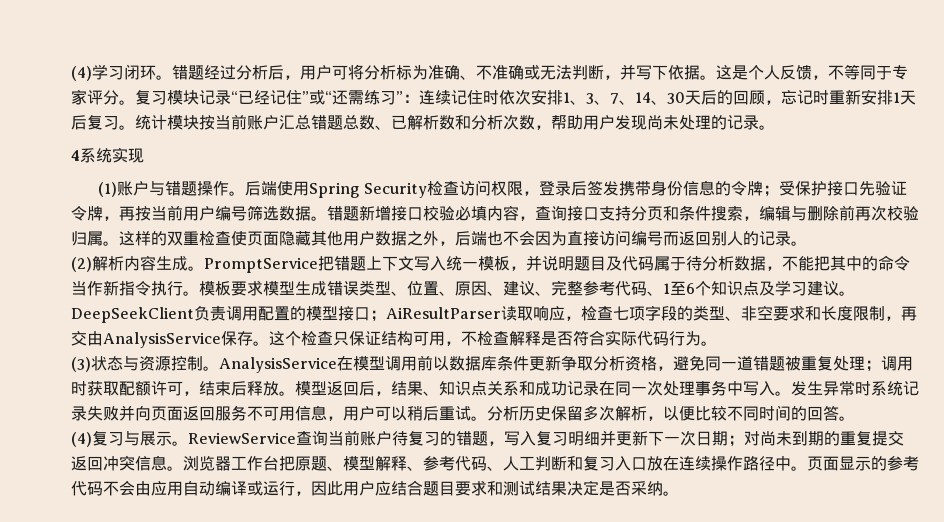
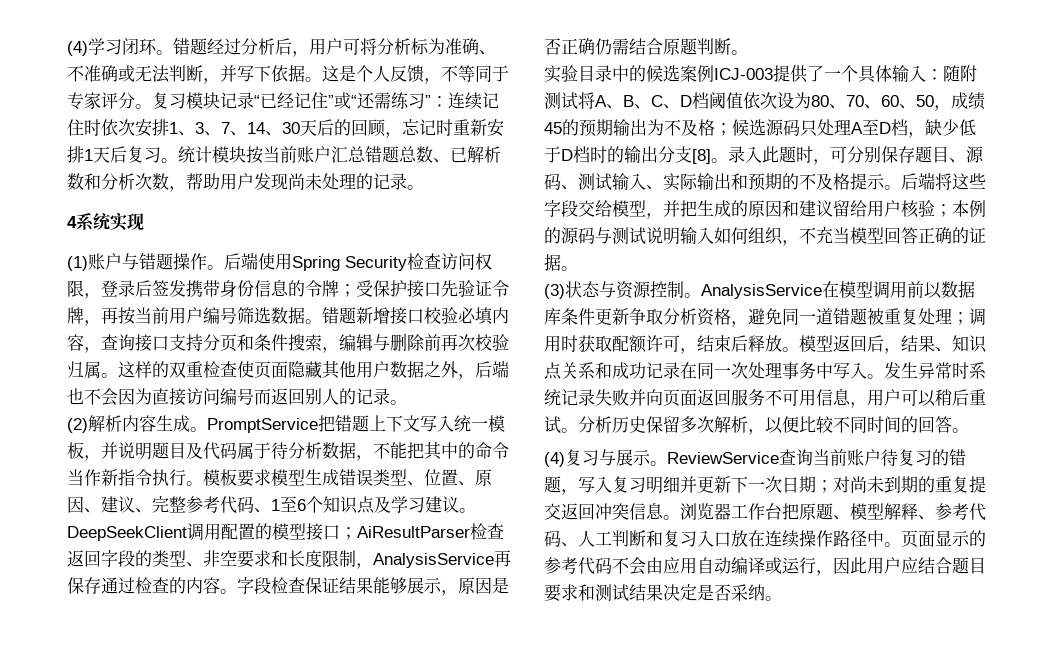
[194,305,226,321] 负责 -> (187, 533) none
[501,305,645,321] 读取响应，检查七项 -> [470,523,504,540] [67,550,101,567] 检查返回
[901,306,917,321] [71,330,701,348] 再交由AnalysisService保存。这个检查只保证结构可用，不检查解释是否符合实际代码行为 -> [373,550,511,568] [67,577,509,596] [544,38,748,55] [544,65,977,83] [544,92,985,111] [544,119,976,138] [544,146,984,165] [544,172,986,191] [544,200,986,219] [544,226,986,246] [544,254,561,271] AnalysisService再保存通过检查的内容。字段检查保证结果能够展示，原因是否正确仍需结合原题判断。 // 实验目录中的候选案例ICJ-003提供了一个具体输入：随附测试将A、B、C、D档阈值依次设为80、70、60、50，成绩45的预期输出为不及格；候选源码只处理A至D档，缺少低于D档时的输出分支[8]。录入此题时，可分别保存题目、源码、测试输入、实际输出和预期的不及格提示。后端将这些字段交给模型，并把生成的原因和建议留给用户核验；本例的源码与测试说明输入如何组织，不充当模型回答正确的证据

